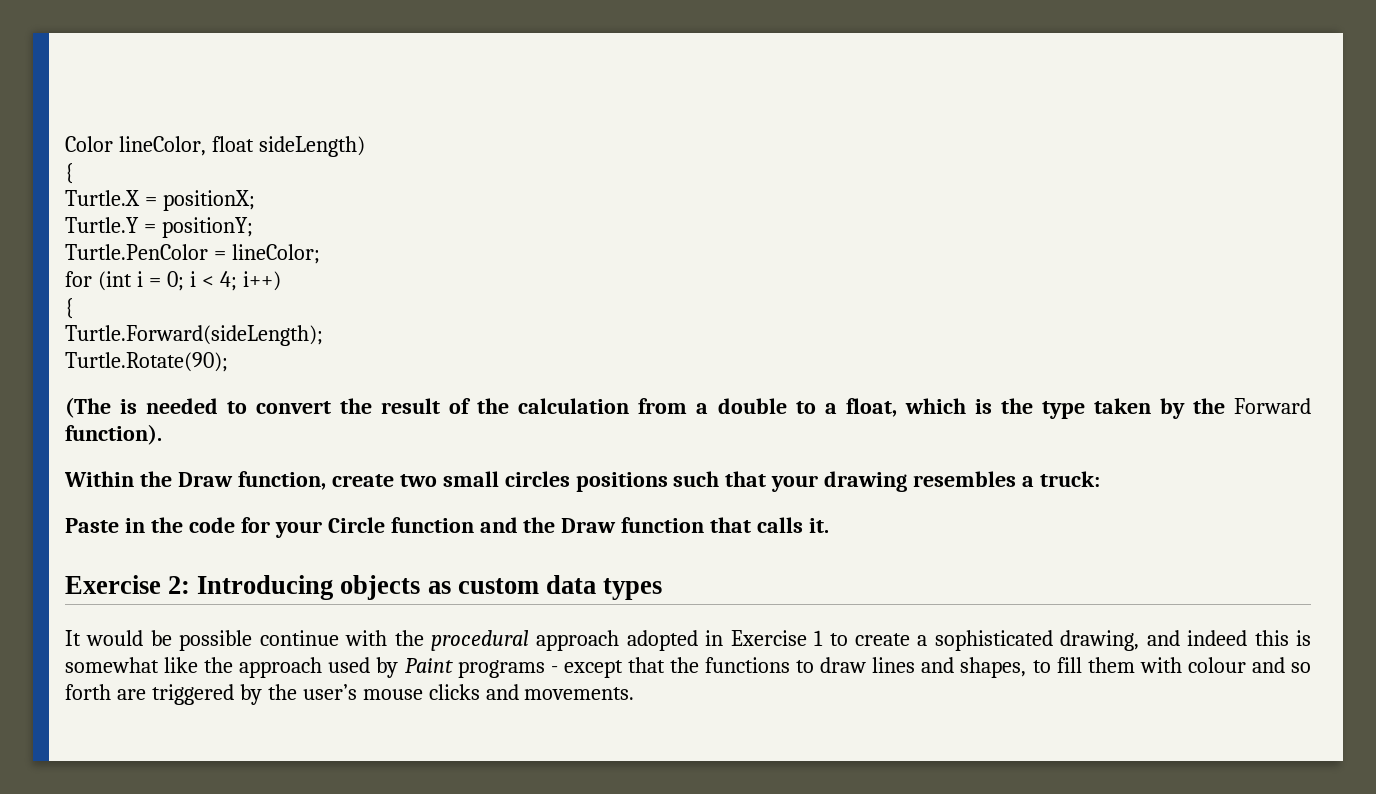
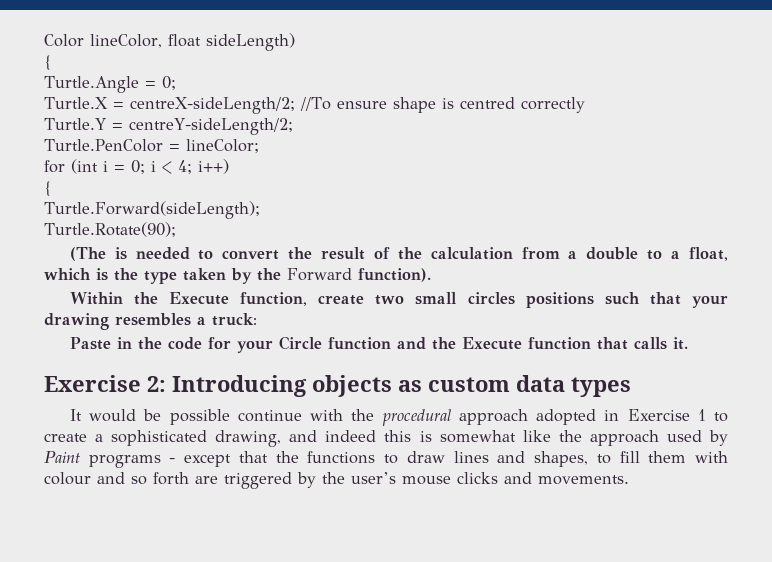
(74, 173) none -> [44,76,176,93] // Turtle.Angle = 0;
[162,190,255,211] positionX; -> [129,97,585,114] centreX-sideLength/2; //To ensure shape is centred correctly
[161,217,253,238] positionY; -> [128,118,293,135] centreY-sideLength/2;
[177,472,233,487] Draw -> [169,292,230,305] Execute
[561,518,617,533] Draw -> [461,337,522,350] Execute

